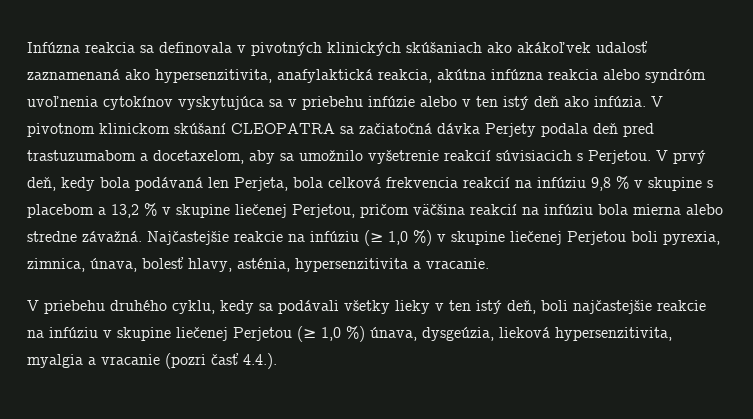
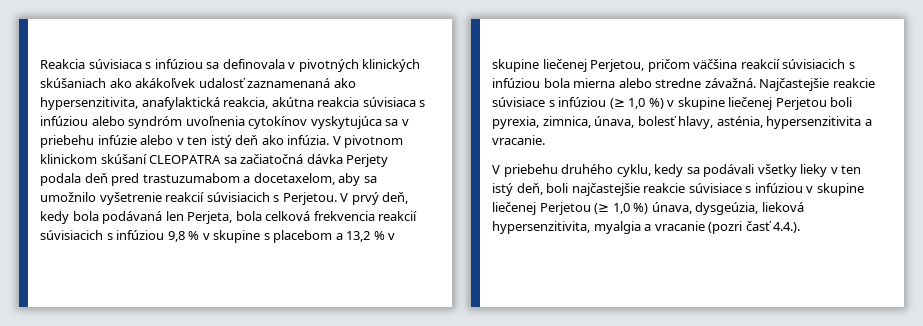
[27,42,135,53] Infúzna reakcia -> [40,59,203,69] Reakcia súvisiaca s infúziou
[491,69,598,80] infúzna reakcia -> [317,97,426,107] [40,116,88,126] reakcia súvisiaca s infúziou
[515,177,586,188] na infúziu -> [40,230,165,240] súvisiacich s infúziou
[522,204,593,215] na infúziu -> [782,59,855,69] [492,78,540,88] súvisiacich s infúziou
[288,231,359,242] na infúziu -> [492,97,607,107] súvisiace s infúziou
[27,327,98,338] na infúziu -> [688,183,803,193] súvisiace s infúziou

